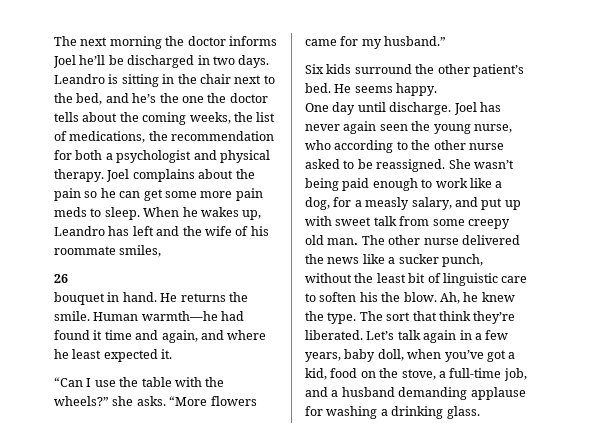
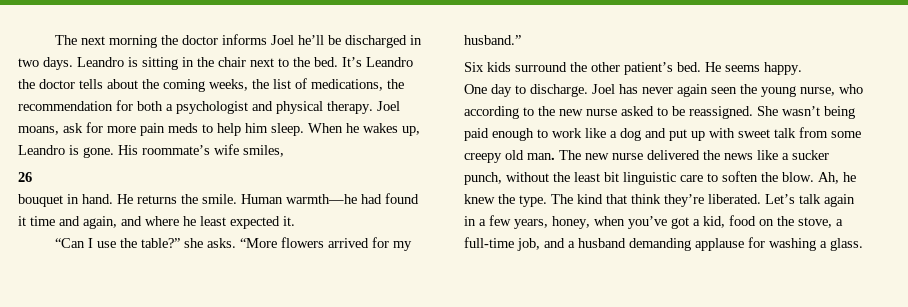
[76,93,204,105] bed, and he’s the one -> [314,57,413,67] bed. It’s Leandro
[132,169,255,182] [54,188,197,201] complains about the pain so he can get some -> [18,122,103,135] moans, ask for
(102, 212) none -> [217,123,268,136] help him
[108,226,269,236] [54,246,116,255] has left and the wife of his roommate -> [69,144,239,158] is gone. His roommate’s wife
[141,377,225,387] [54,396,109,406] table with the wheels?” -> [140,238,180,248] table?”
[305,39,337,46] came -> [327,238,369,248] arrived
[357,102,386,112] until -> [515,85,526,94] to
[433,140,466,150] other -> [559,109,583,116] new
[305,197,452,210] dog, for a measly salary, -> [620,128,641,141] dog
[388,235,421,245] other -> [585,153,609,160] new
[427,273,441,283] of -> (619, 177) none
[359,292,378,302] his -> (758, 176) none
[386,312,411,321] sort -> [577,194,603,204] kind
[344,349,404,362] baby doll, -> [552,216,590,229] honey,
[391,406,444,419] drinking -> (827, 244) none

